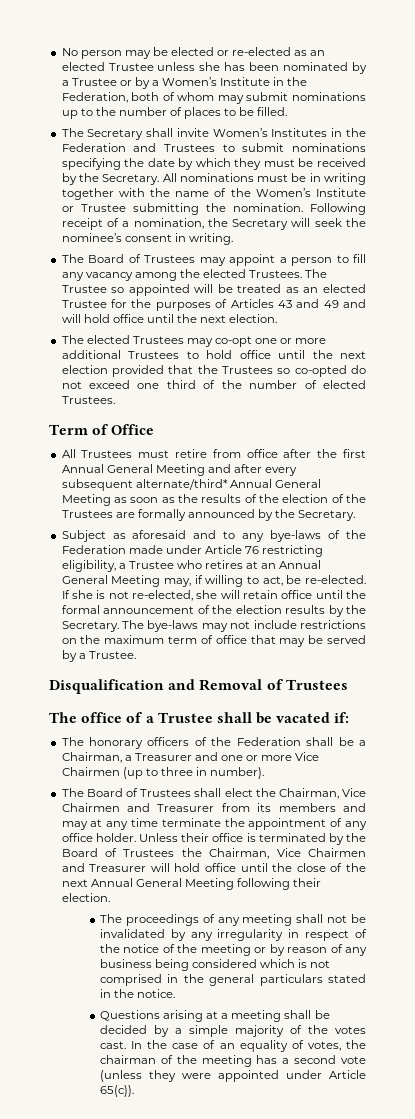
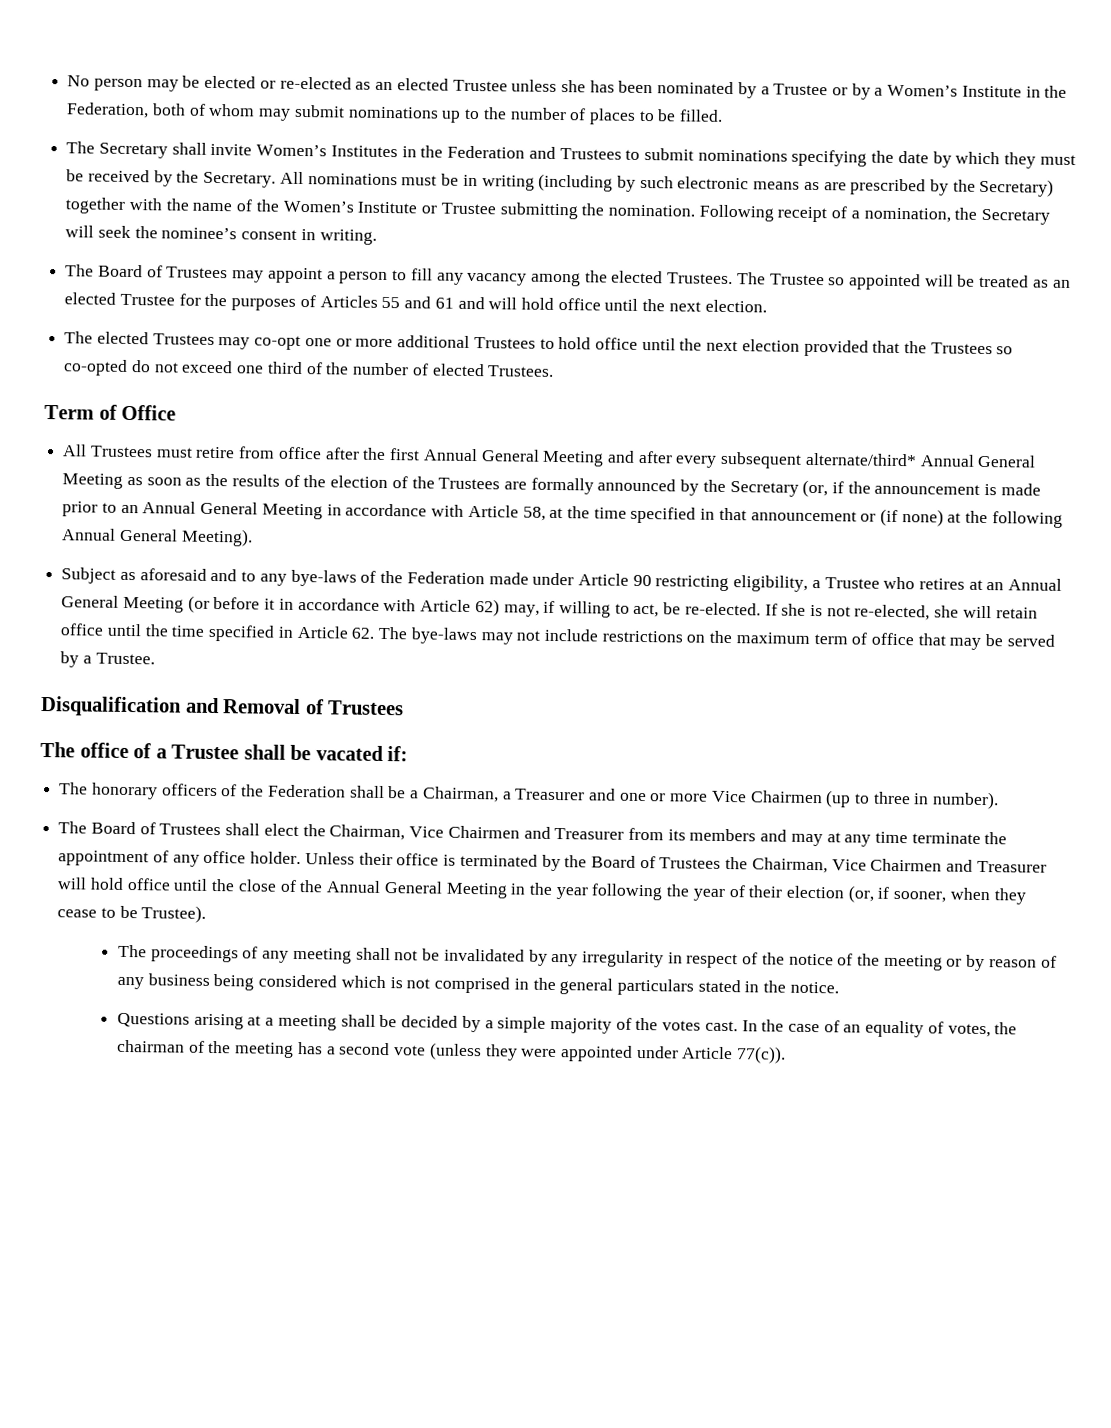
(366, 179) none -> [538,173,1055,197] (including by such electronic means as are prescribed by the Secretary)
[277,299,339,308] 43 and 49 -> [381,296,454,309] 55 and 61
[298,510,356,521] Secretary. -> [729,479,1041,498] [62,501,1063,528] [61,528,253,547] Secretary (or, if the announcement is made prior to an Annual General Meeting in accordance with Article 58, at the time specified in that announcement or (if none) at the following Annual General Meeting).
[245,546,260,554] 76 -> [632,574,652,587] 90
(161, 581) none -> [187,595,500,617] (or before it in accordance with Article 62)
[61,605,367,617] [61,621,119,632] formal announcement of the election results by the Secretary. -> [171,624,375,642] time specified in Article 62.
[61,878,322,890] [61,893,110,902] next Annual General Meeting following their election. -> [326,880,1026,905] [57,905,207,923] Annual General Meeting in the year following the year of their election (or, if sooner, when they cease to be Trustee).
[99,1085,134,1097] 65(c)). -> [736,1046,787,1064] 77(c)).

